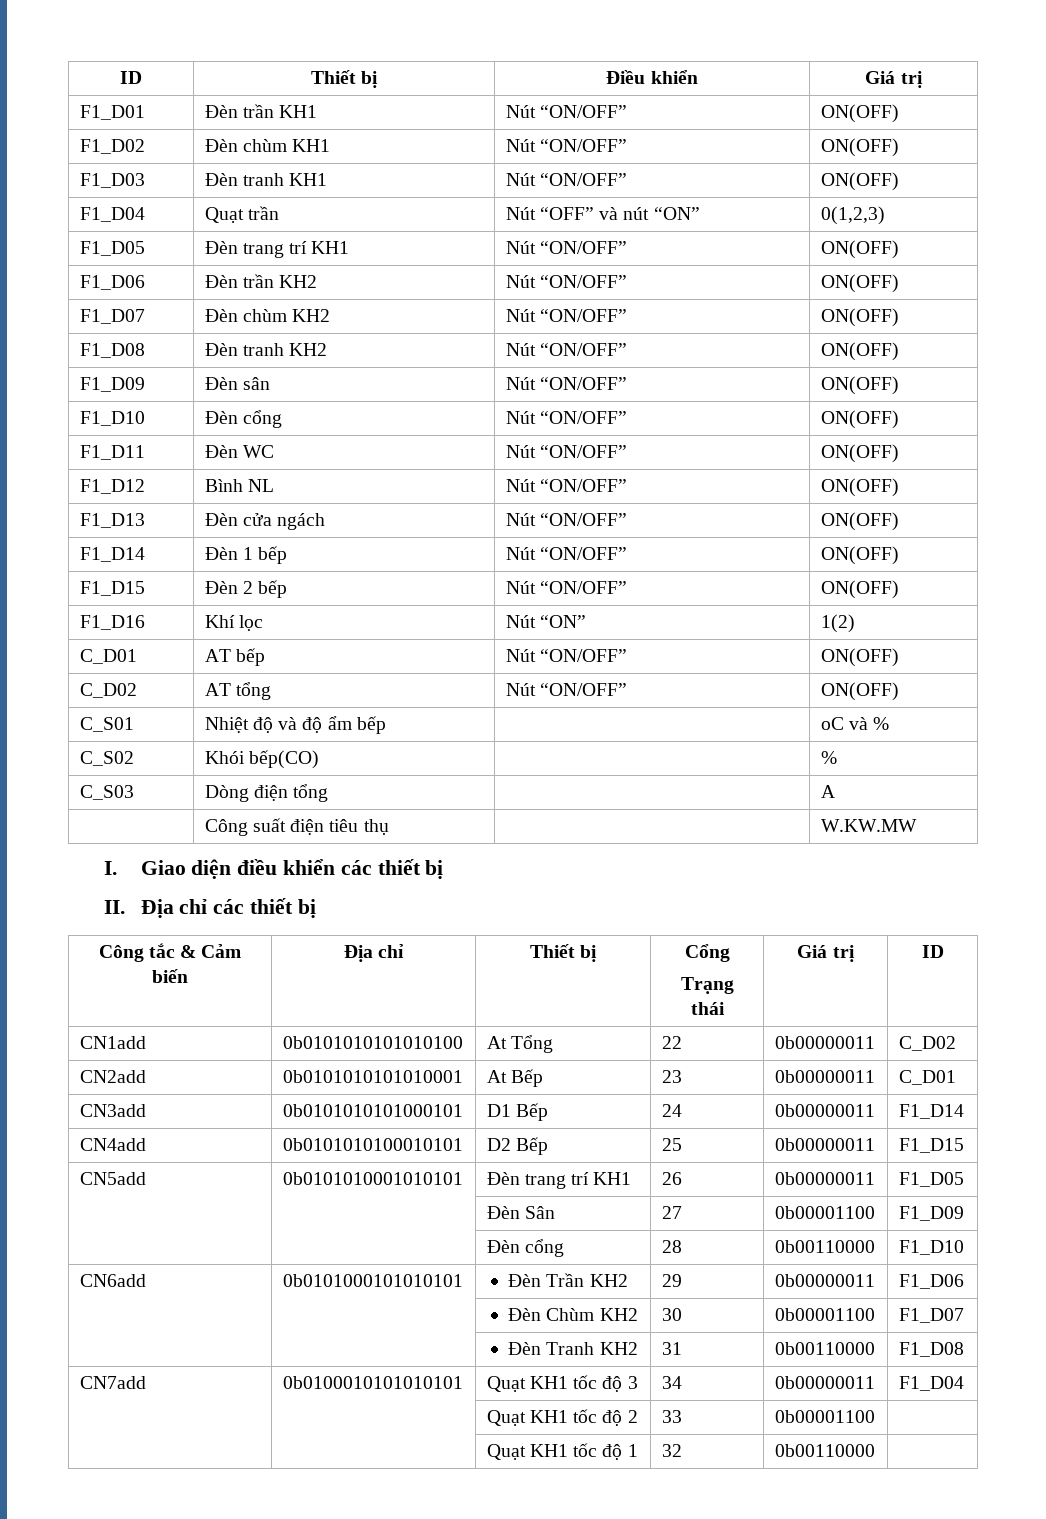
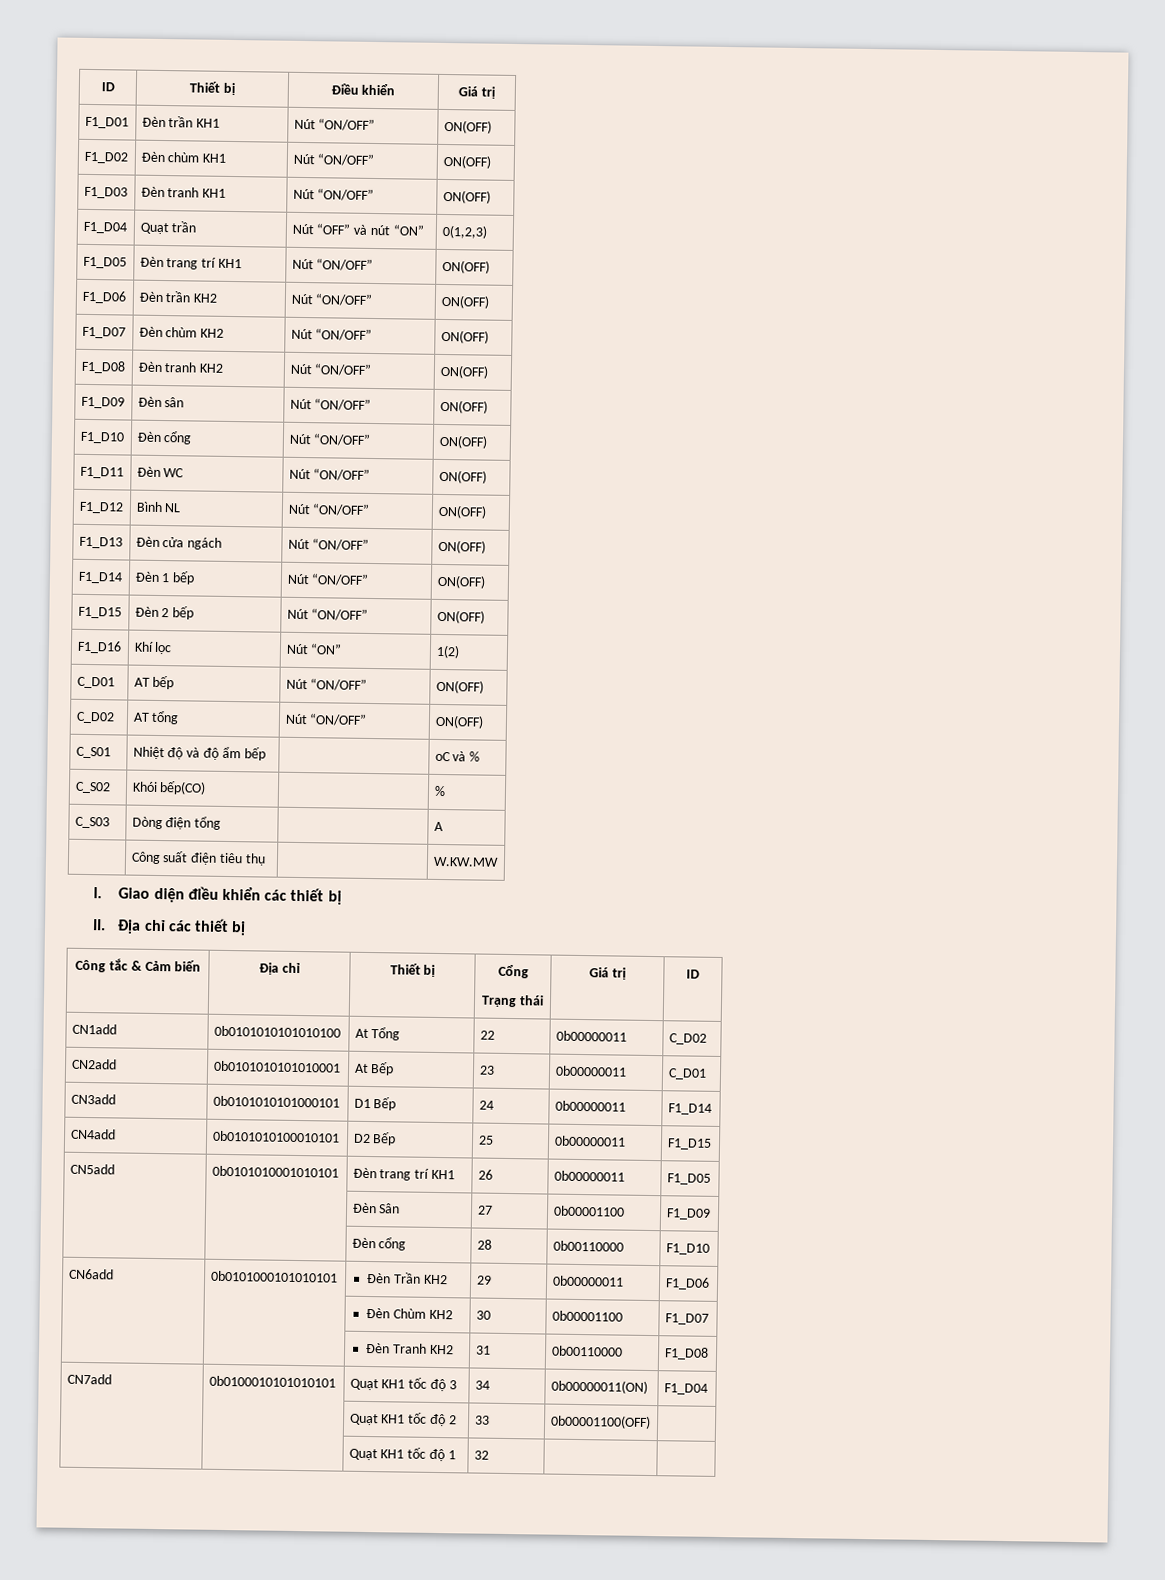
[774,1376,875,1389] 0b00000011 -> [550,1379,648,1394] 0b00000011(ON)
[774,1410,875,1423] 0b00001100 -> [549,1414,651,1430] 0b00001100(OFF)
[774,1444,875,1457] 0b00110000 -> (489, 1455) none

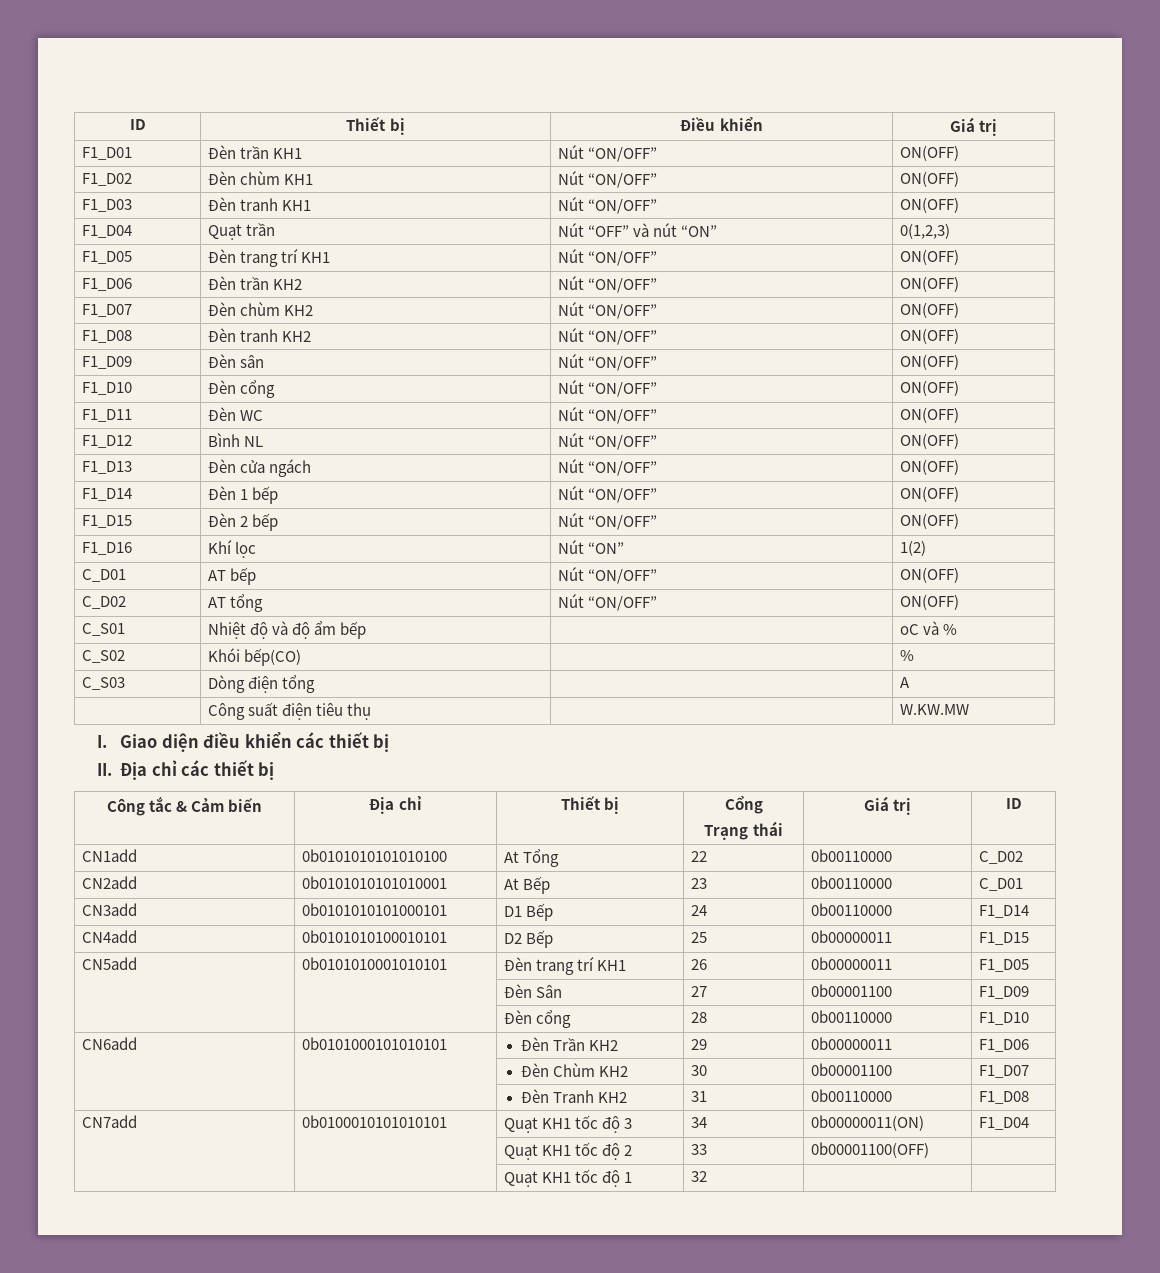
[555,1030,627,1042] 0b00000011 -> [811,849,893,862] 0b00110000
[554,1065,627,1077] 0b00000011 -> [811,876,893,889] 0b00110000
[554,1100,626,1112] 0b00000011 -> [811,903,893,916] 0b00110000

